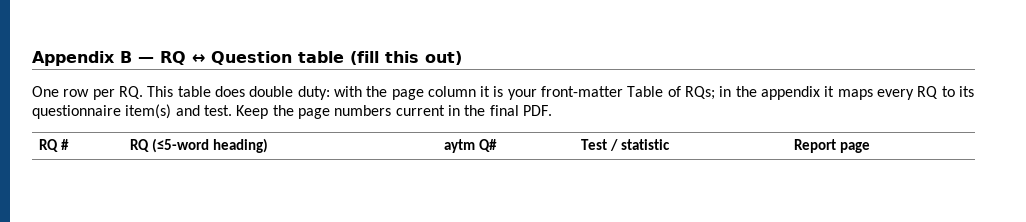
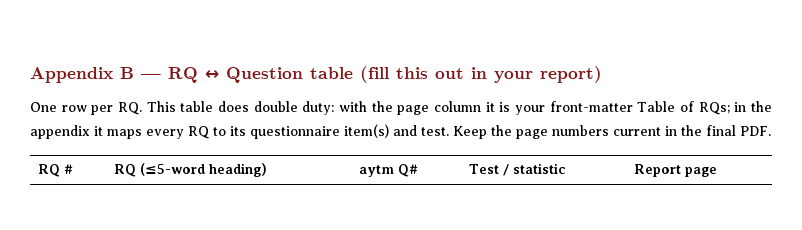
[425,51,462,65] out) -> [435,66,602,83] out in your report)

